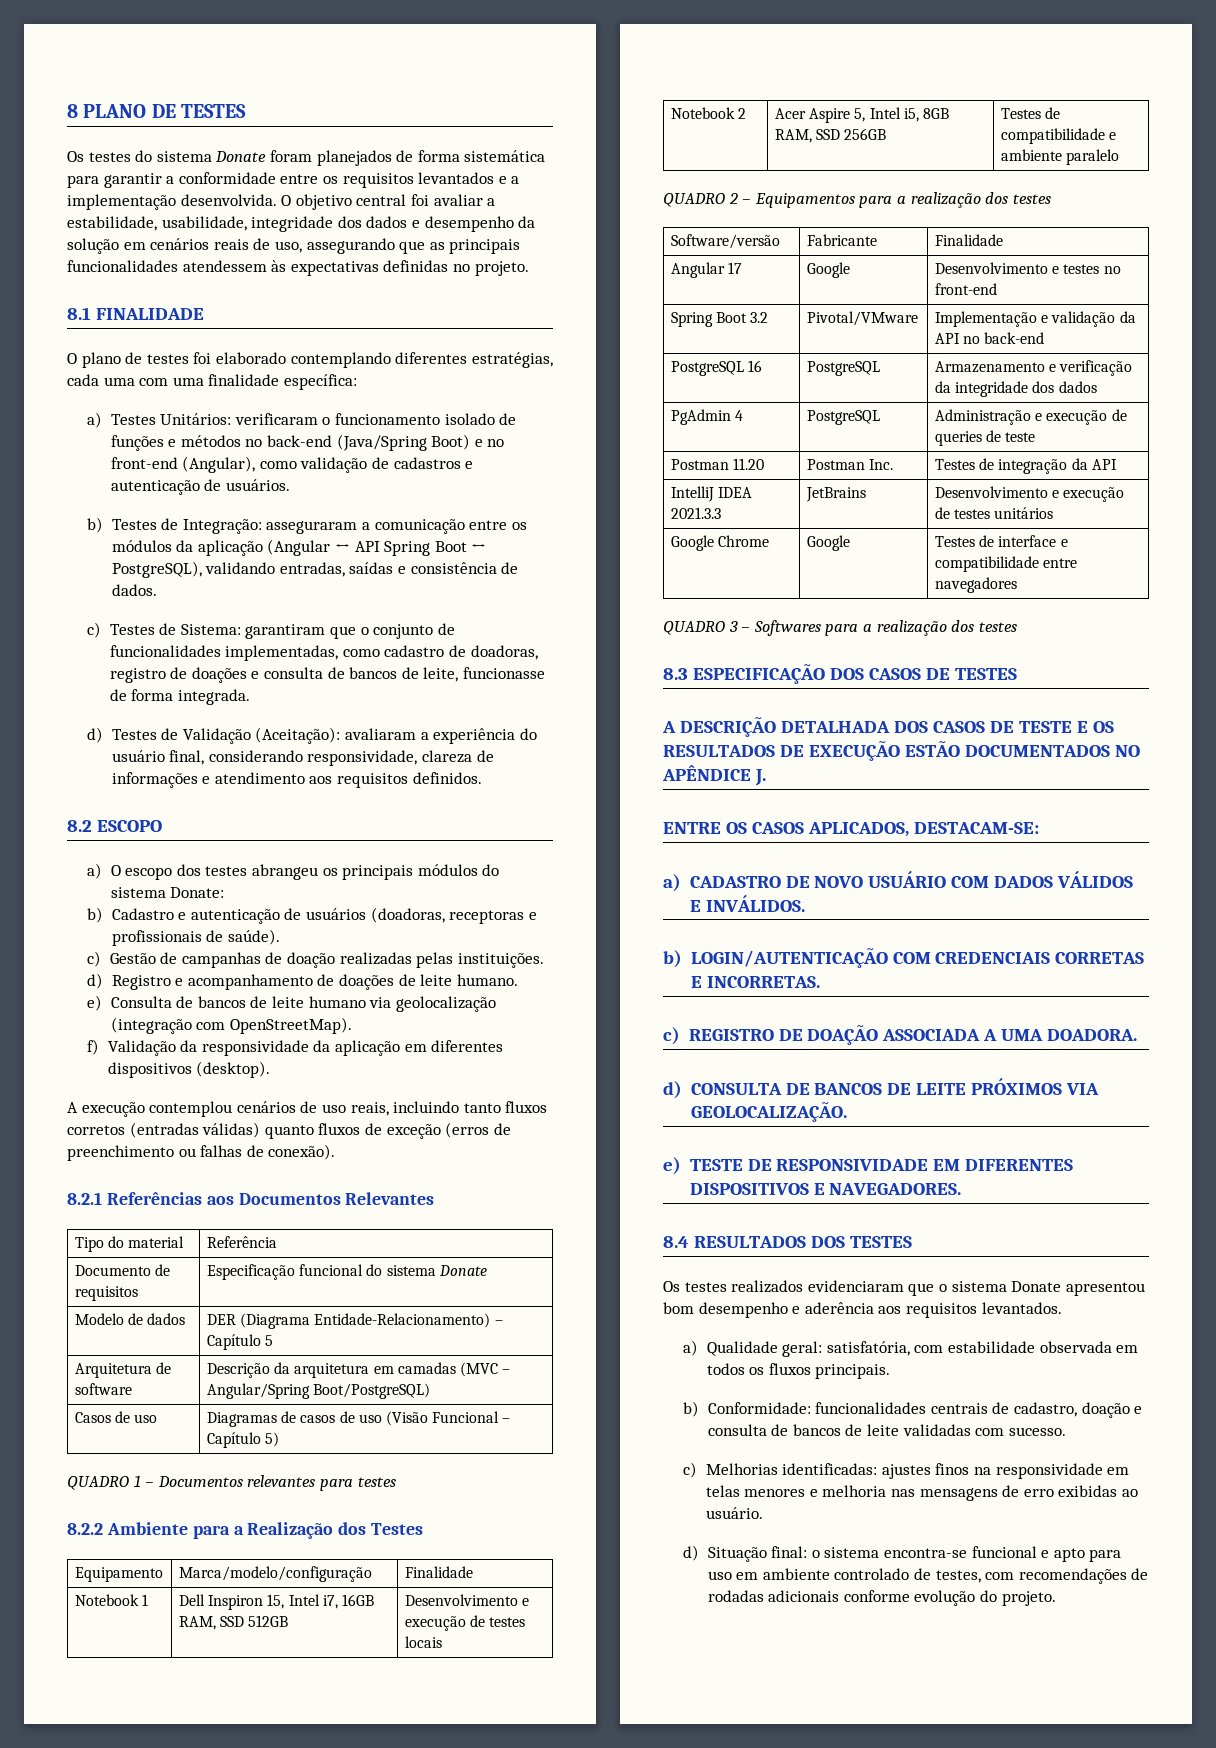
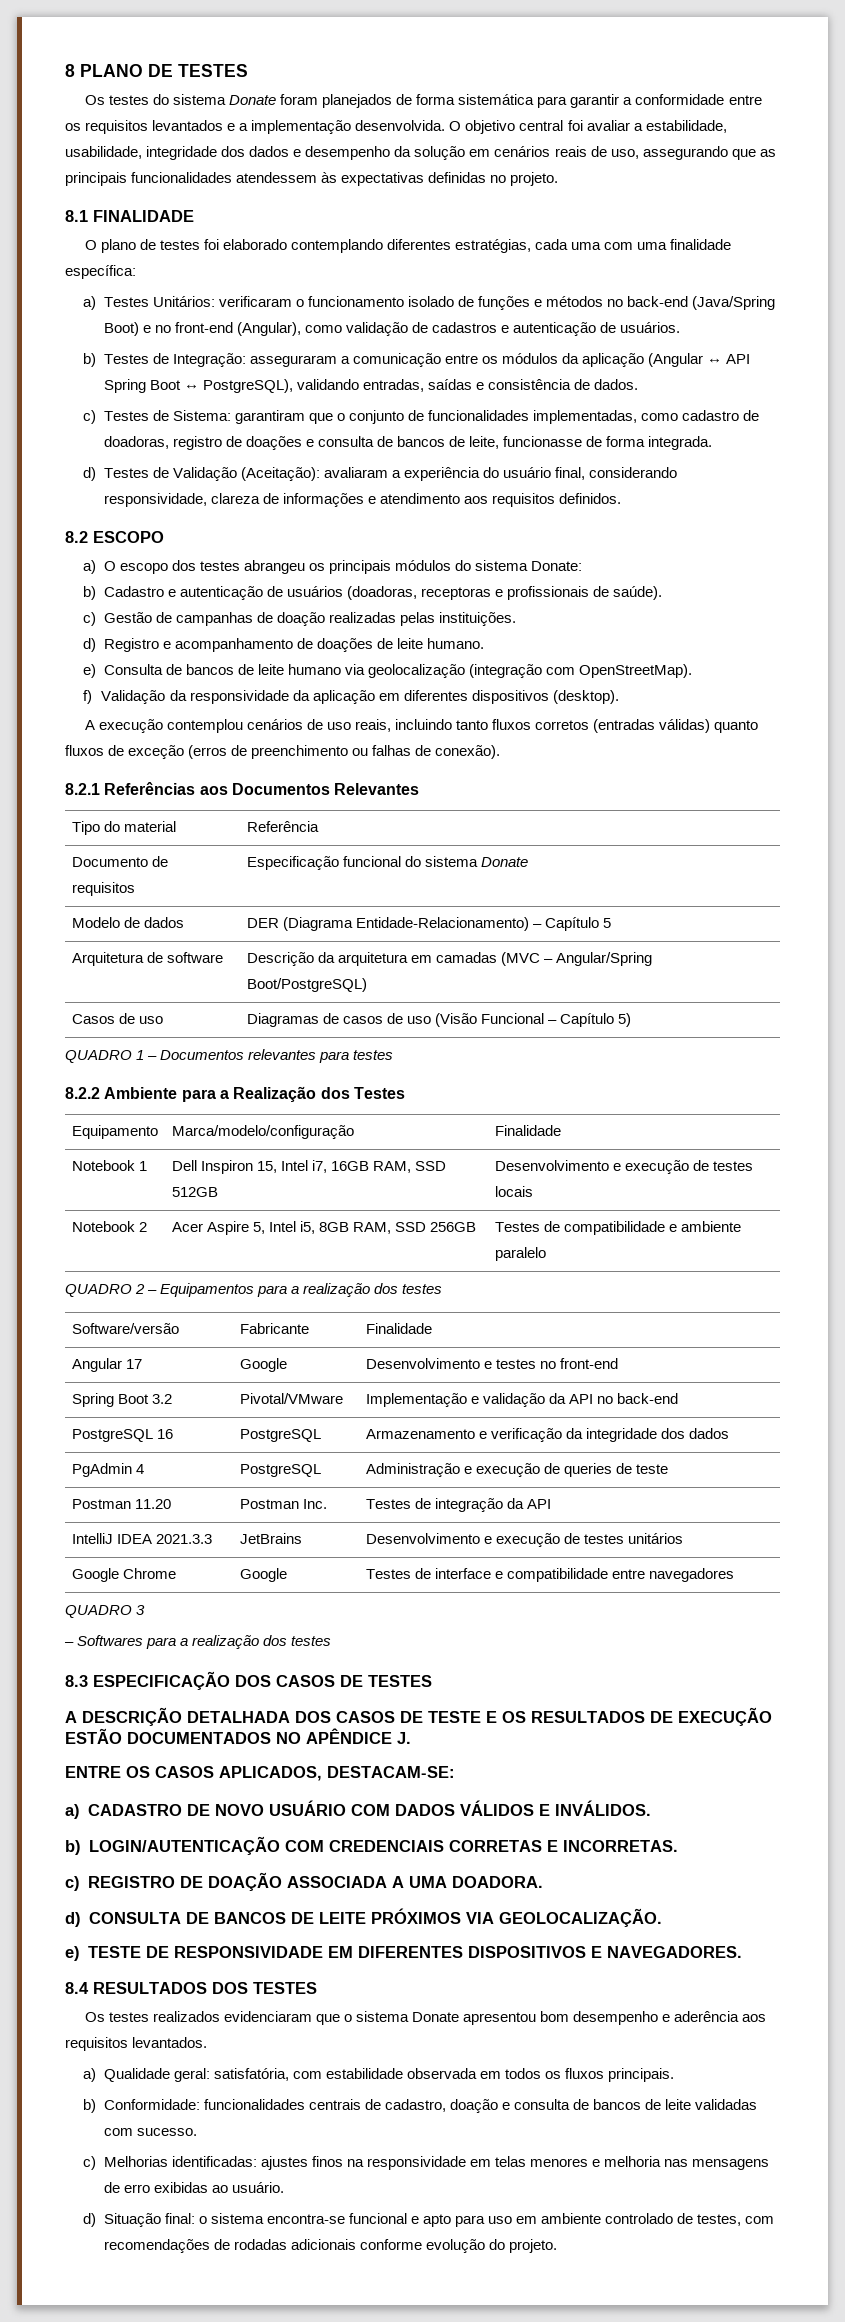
(738, 626) none -> (146, 1610) //

